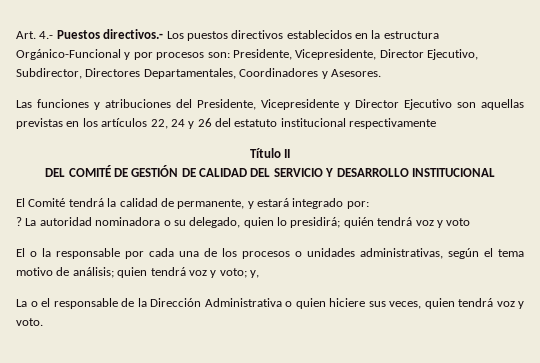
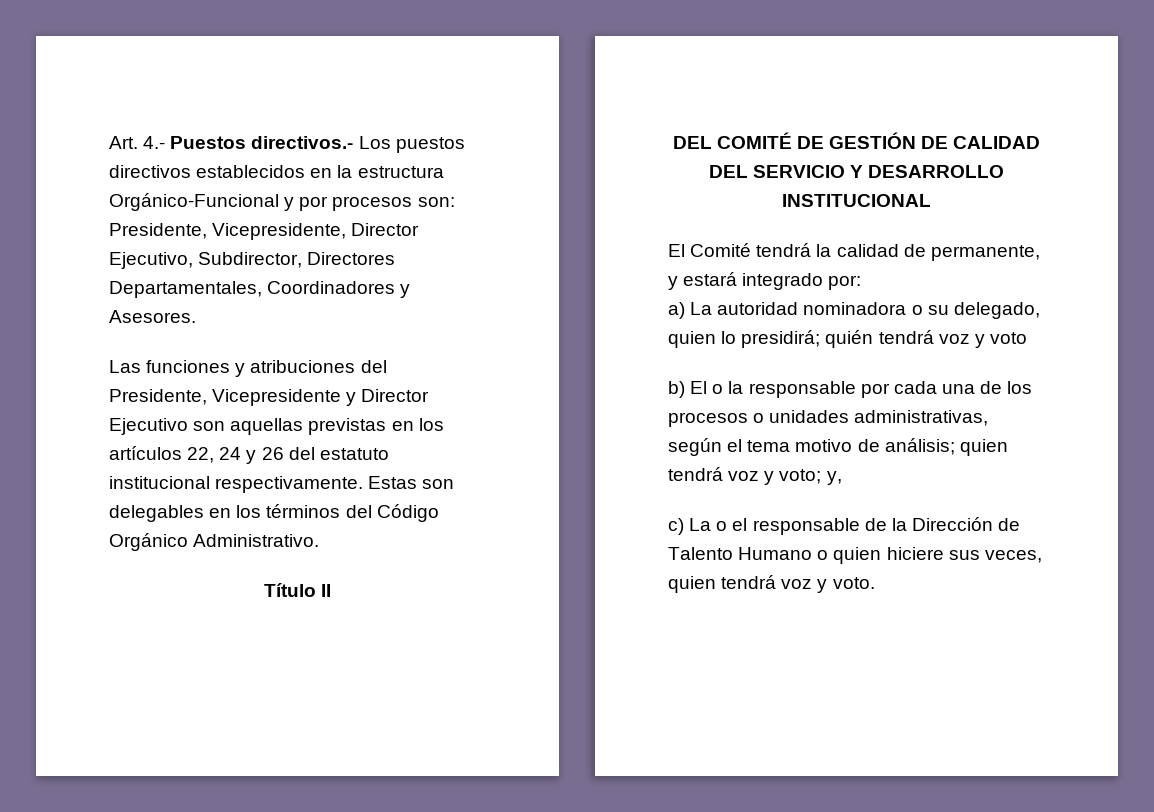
[349,118,437,129] respectivamente -> [215,476,455,493] [109,504,439,522] [109,533,320,551] respectivamente. Estas son delegables en los términos del Código Orgánico Administrativo.
[16,217,22,226] ? -> [668,302,685,319] a)
(471, 222) none -> [668,381,685,398] b)
(259, 274) none -> [668,518,684,535] c)
[204,298,282,307] Administrativa -> [998,518,1021,531] [668,547,813,560] de Talento Humano

